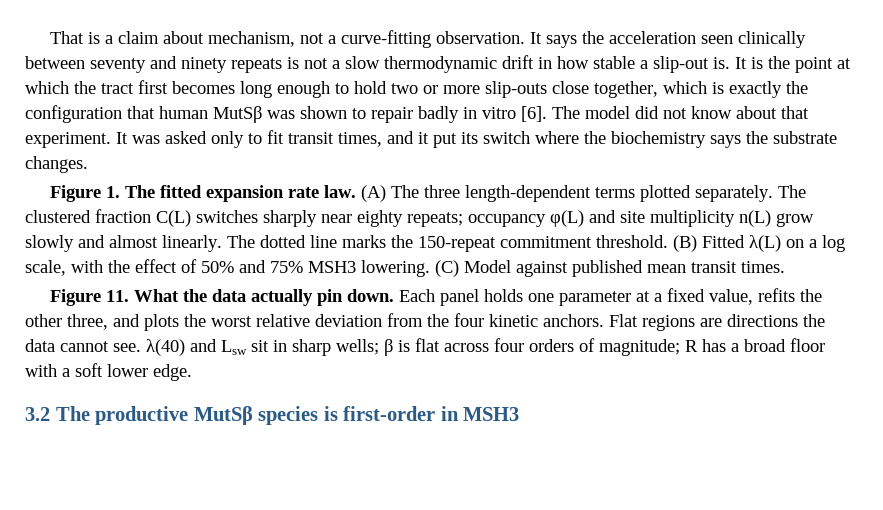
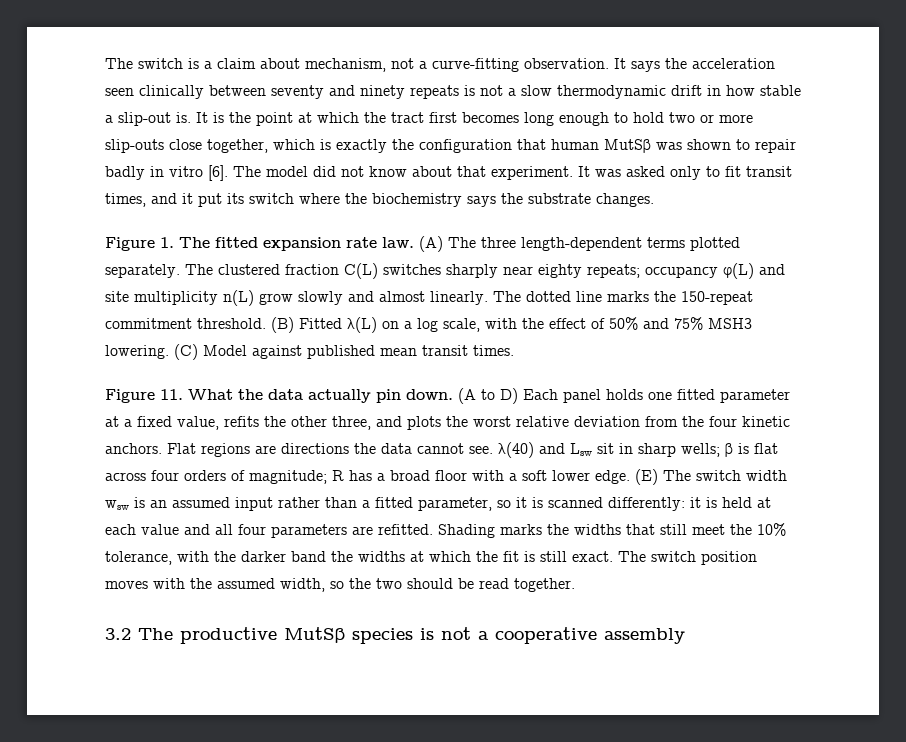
[50,31,85,44] That -> [105,58,183,69] The switch
(395, 295) none -> [458,388,518,404] (A to D)
(555, 297) none -> [677,389,715,400] fitted
(192, 372) none -> [635,469,787,485] [105,497,771,511] [105,523,786,538] [105,551,757,565] [105,578,575,592] (E) The switch width wsw is an assumed input rather than a fitted parameter, so it is scanned differently: it is held at each value and all four parameters are refitted. Shading marks the widths that still meet the 10% tolerance, with the darker band the widths at which the fit is still exact. The switch position moves with the assumed width, so the two should be read together.
[343,406,520,421] first-order in MSH3 -> [441,627,685,644] not a cooperative assembly

